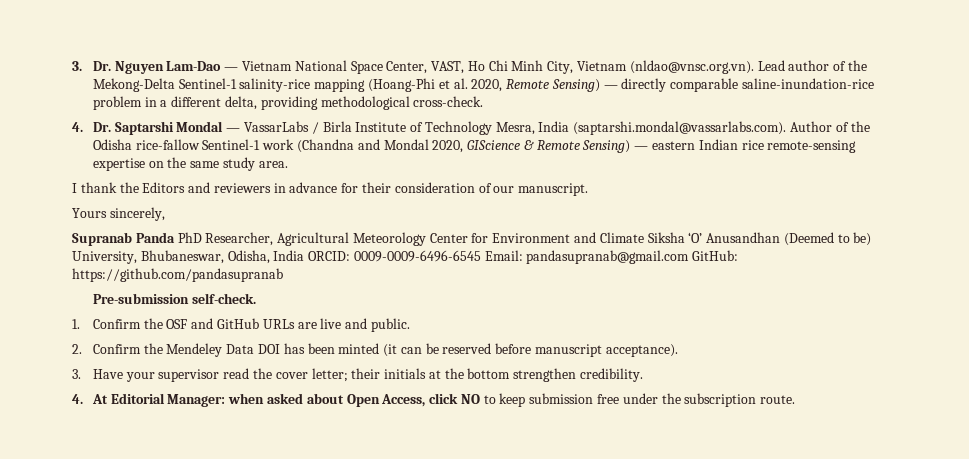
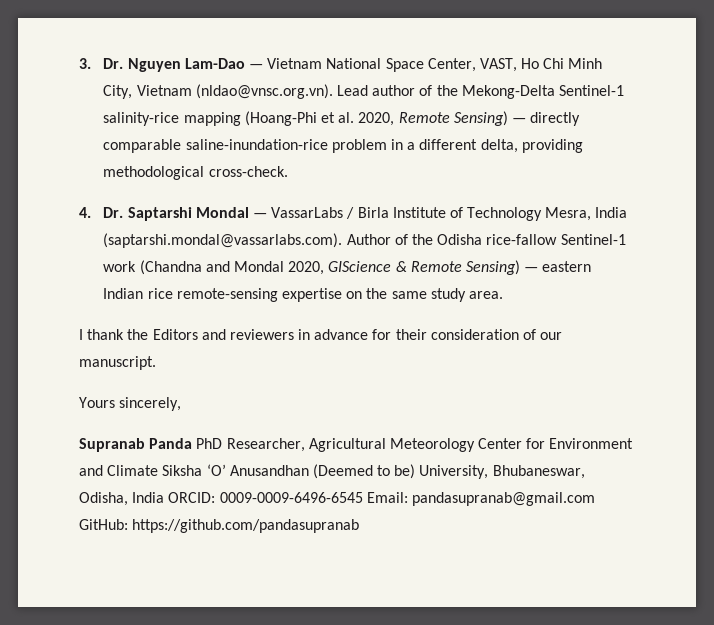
[92,293,256,304] [72,318,410,332] [72,343,678,357] [72,368,644,382] [72,393,796,407] // Pre-submission self-check. // 1. Confirm the OSF and GitHub URLs are live and public. // 2. Confirm the Mendeley Data DOI has been minted (it can be reserved before manuscript acceptance). // 3. Have your supervisor read the cover letter; their initials at the bottom strengthen credibility. // 4. At Editorial Manager: when asked about Open Access, click NO to keep submission free under the subscription route. -> (360, 526) none

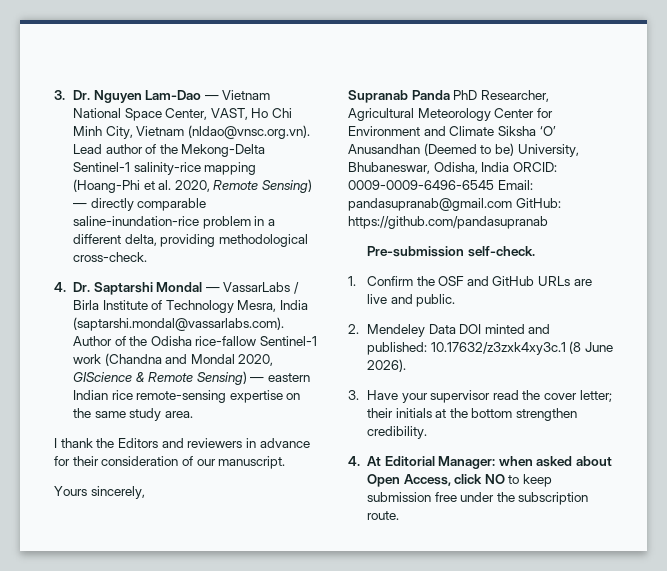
(360, 526) none -> [366,246,535,257] [348,276,592,286] [366,294,456,307] [348,324,551,337] [366,341,613,355] [366,359,406,372] [348,390,612,403] [366,408,578,421] [366,426,427,439] [348,456,613,469] [366,474,553,487] [366,492,589,505] [366,511,399,520] // Pre-submission self-check. // 1. Confirm the OSF and GitHub URLs are live and public. // 2. Mendeley Data DOI minted and published: 10.17632/z3zxk4xy3c.1 (8 June 2026). // 3. Have your supervisor read the cover letter; their initials at the bottom strengthen credibility. // 4. At Editorial Manager: when asked about Open Access, click NO to keep submission free under the subscription route.

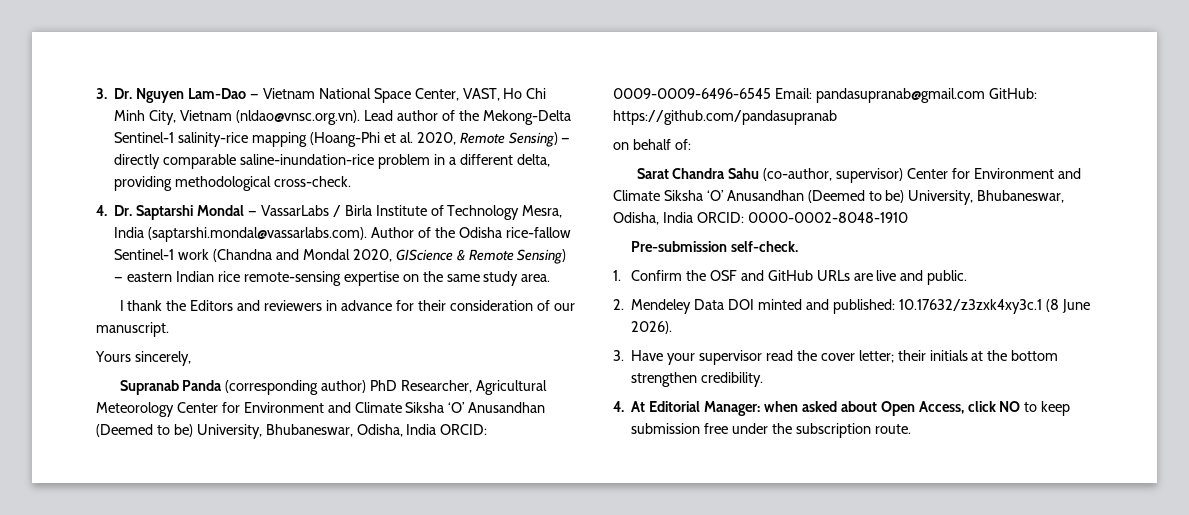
(450, 95) none -> [225,380,367,395] (corresponding author)
(548, 222) none -> [613,139,691,150] [636,168,1081,183] [613,190,1065,205] [613,212,908,225] // on behalf of: // Sarat Chandra Sahu (co-author, supervisor) Center for Environment and Climate Siksha ‘O’ Anusandhan (Deemed to be) University, Bhubaneswar, Odisha, India ORCID: 0000-0002-8048-1910

